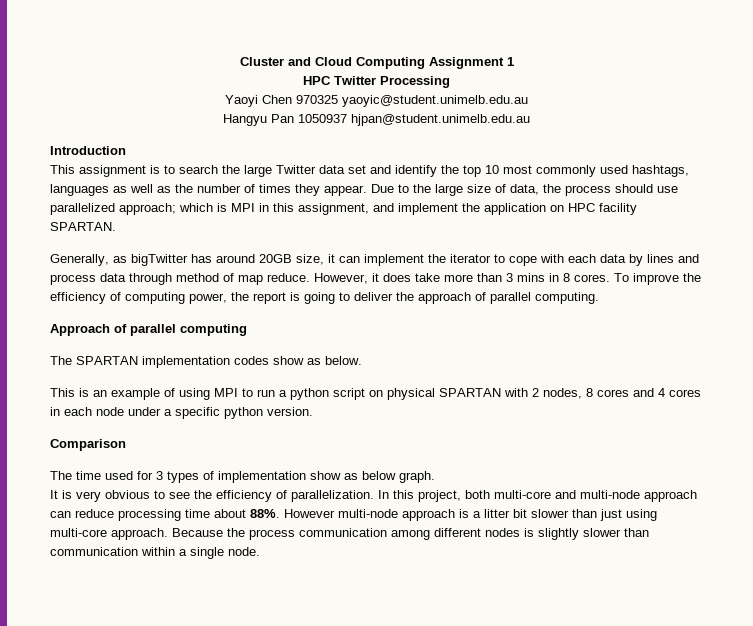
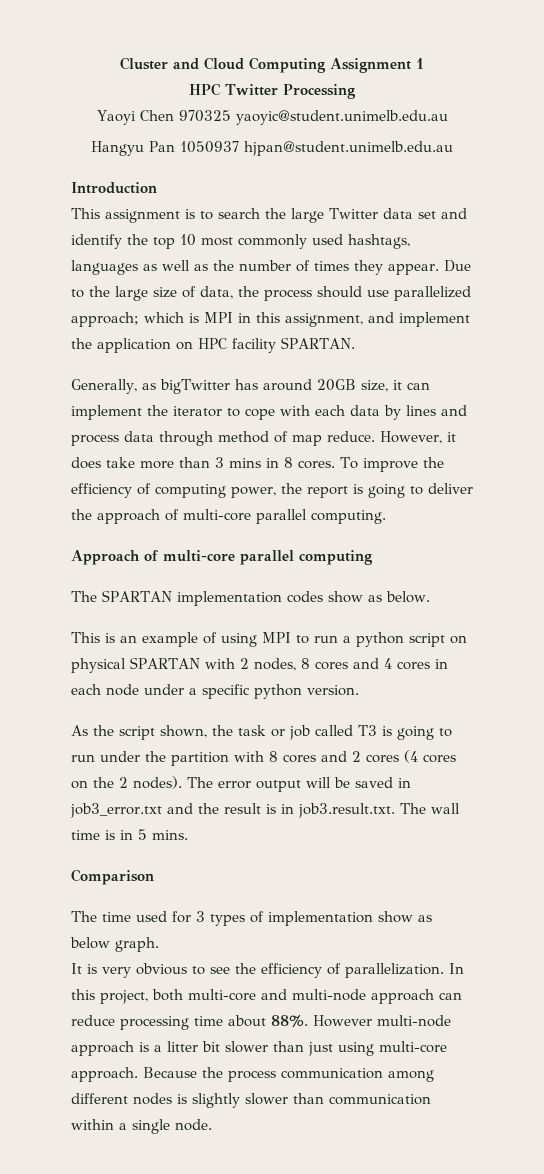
(486, 296) none -> [183,509,251,521] multi-core
(127, 328) none -> [163,550,235,562] multi-core
(313, 411) none -> [71,725,452,740] [71,750,456,766] [71,776,411,792] [70,803,460,818] [71,829,188,840] // As the script shown, the task or job called T3 is going to run under the partition with 8 cores and 2 cores (4 cores on the 2 nodes). The error output will be saved in job3_error.txt and the result is in job3.result.txt. The wall time is in 5 mins.

